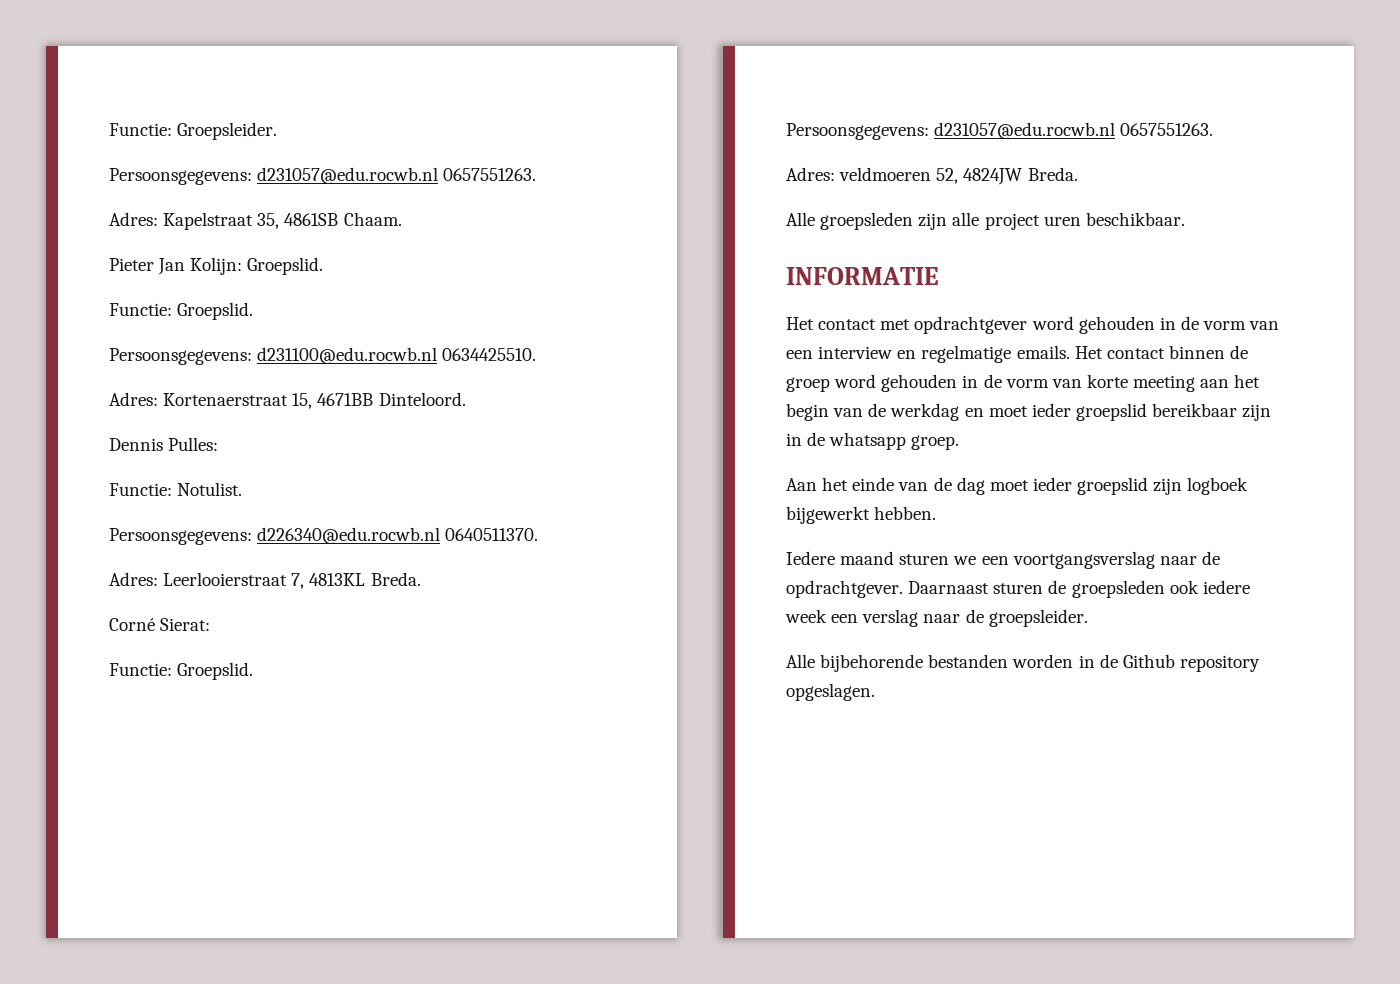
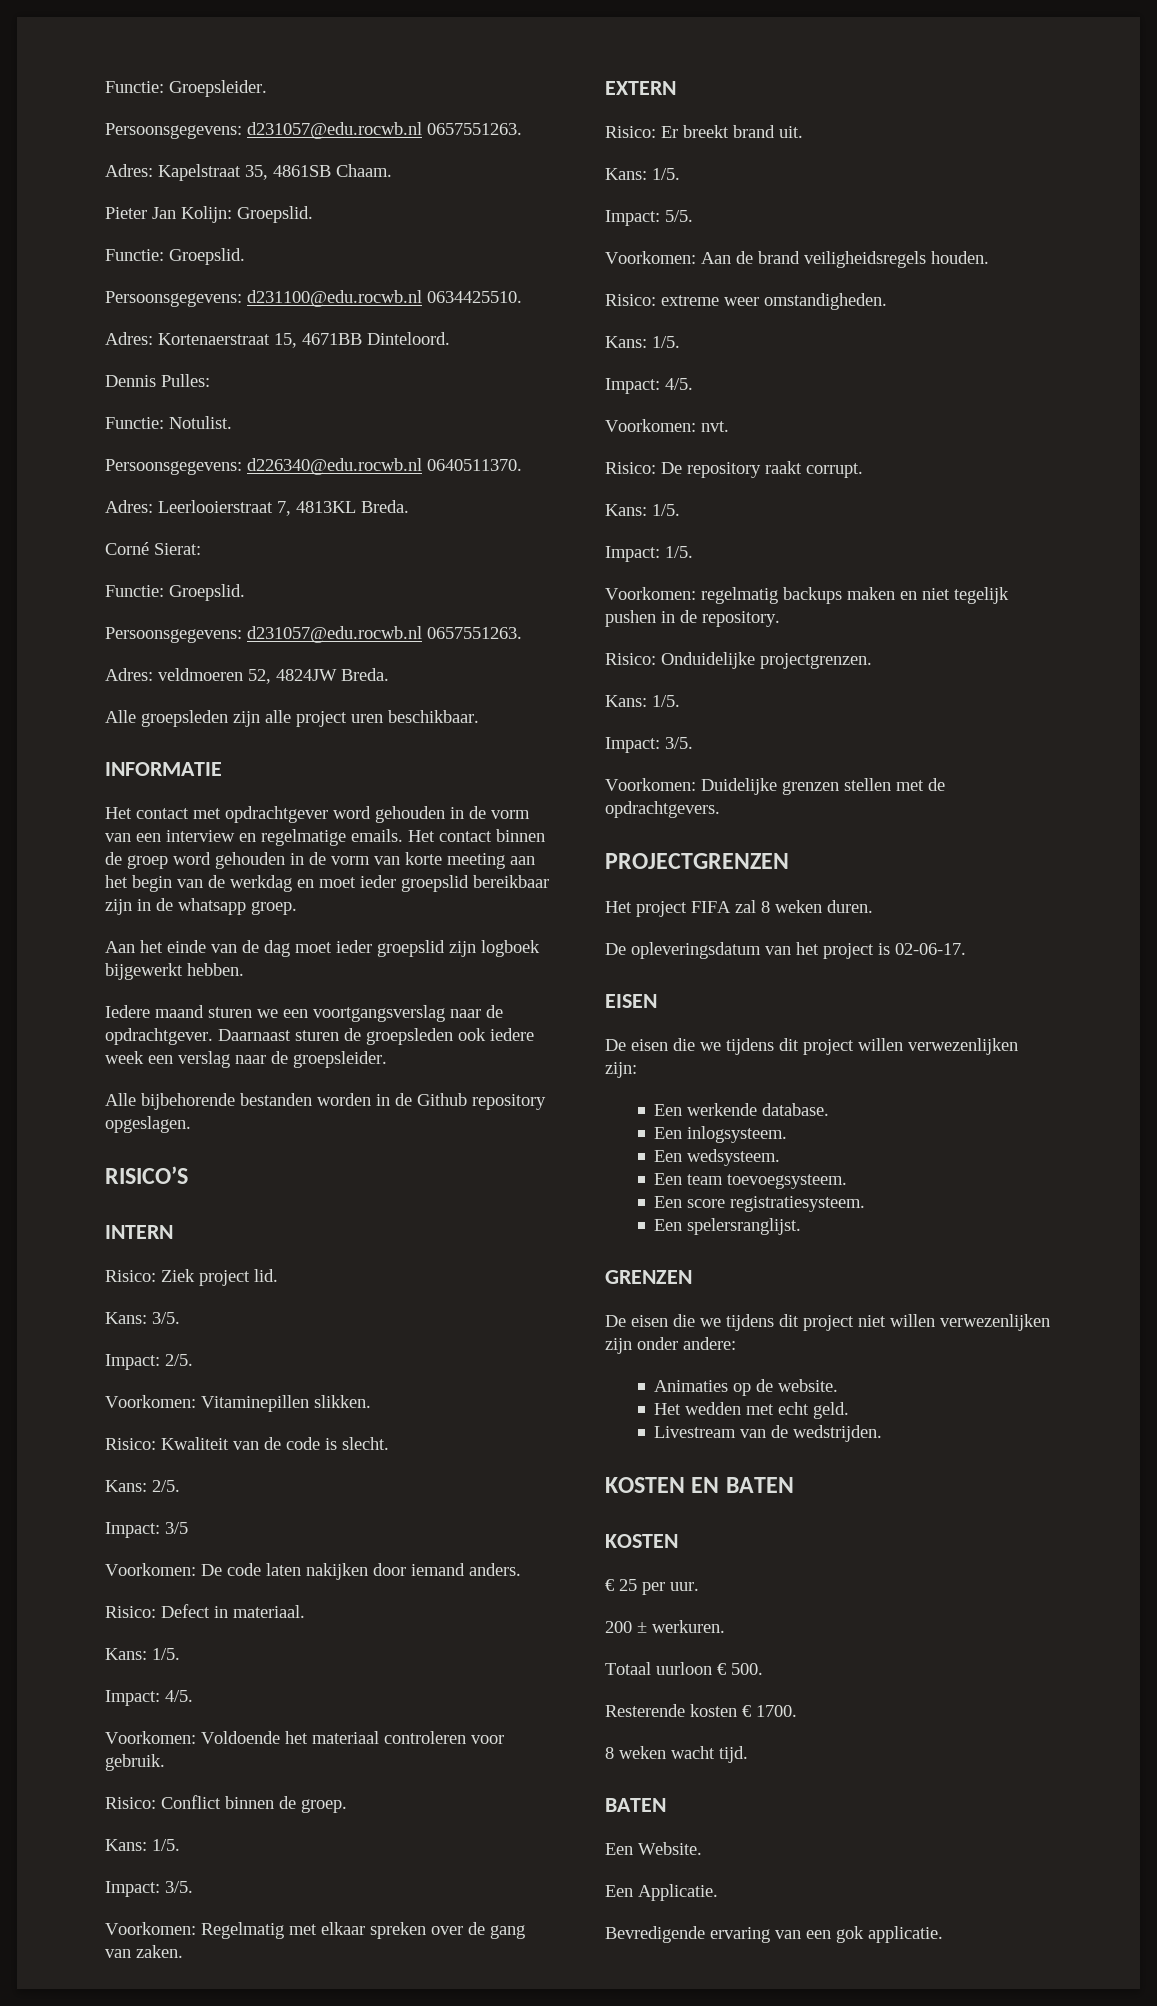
(875, 692) none -> [105,1166,188,1184] [105,1225,173,1239] [105,1269,278,1286] [105,1312,180,1324] [105,1354,193,1370] [105,1395,371,1412] [105,1437,389,1450] [105,1480,180,1492] [105,1522,188,1538] [105,1563,521,1580] [105,1604,305,1618] [105,1648,180,1660] [105,1690,193,1706] [105,1731,504,1744] [105,1754,165,1771] [105,1795,347,1813] [105,1839,180,1851] [105,1881,193,1897] [105,1922,525,1939] [105,1945,183,1958] [605,81,676,95] [605,125,803,138] [605,168,680,180] [605,210,693,226] [605,251,989,268] [605,293,887,310] [605,336,680,348] [605,378,693,394] [605,419,729,432] [605,461,863,478] [605,504,680,516] [605,546,693,562] [605,587,1009,604] [605,610,780,627] [605,652,872,669] [605,695,680,707] [605,737,693,753] [605,778,945,795] [605,801,720,818] [605,853,789,869] [605,900,873,917] [605,942,966,959] [605,994,657,1008] [605,1038,1018,1055] [605,1062,637,1078] [654,1103,830,1116] [654,1126,788,1143] [654,1149,781,1166] [654,1173,848,1189] [654,1196,866,1212] [654,1218,802,1235] [605,1270,692,1284] [605,1314,1050,1331] [605,1337,736,1354] [654,1379,839,1396] [654,1402,850,1419] [654,1425,883,1442] [605,1477,794,1493] [605,1534,678,1548] [605,1579,699,1595] [605,1620,725,1633] [605,1662,763,1675] [605,1704,797,1717] [605,1746,748,1763] [605,1798,666,1812] [605,1842,702,1855] [605,1884,718,1901] [605,1926,943,1943] // RISICO’S // INTERN // Risico: Ziek project lid. // Kans: 3/5. // Impact: 2/5. // Voorkomen: Vitaminepillen slikken. // Risico: Kwaliteit van de code is slecht. // Kans: 2/5. // Impact: 3/5 // Voorkomen: De code laten nakijken door iemand anders. // Risico: Defect in materiaal. // Kans: 1/5. // Impact: 4/5. // Voorkomen: Voldoende het materiaal controleren voor gebruik. // Risico: Conflict binnen de groep. // Kans: 1/5. // Impact: 3/5. // Voorkomen: Regelmatig met elkaar spreken over de gang van zaken. // EXTERN // Risico: Er breekt brand uit. // Kans: 1/5. // Impact: 5/5. // Voorkomen: Aan de brand veiligheidsregels houden. // Risico: extreme weer omstandigheden. // Kans: 1/5. // Impact: 4/5. // Voorkomen: nvt. // Risico: De repository raakt corrupt. // Kans: 1/5. // Impact: 1/5. // Voorkomen: regelmatig backups maken en niet tegelijk pushen in de repository. // Risico: Onduidelijke projectgrenzen. // Kans: 1/5. // Impact: 3/5. // Voorkomen: Duidelijke grenzen stellen met de opdrachtgevers. // PROJECTGRENZEN // Het project FIFA zal 8 weken duren. // De opleveringsdatum van het project is 02-06-17. // EISEN // De eisen die we tijdens dit project willen verwezenlijken zijn: // Een werkende database. // Een inlogsysteem. // Een wedsysteem. // Een team toevoegsysteem. // Een score registratiesysteem. // Een spelersranglijst. // GRENZEN // De eisen die we tijdens dit project niet willen verwezenlijken zijn onder andere: // Animaties op de website. // Het wedden met echt geld. // Livestream van de wedstrijden. // KOSTEN EN BATEN // KOSTEN // € 25 per uur. // 200 ± werkuren. // Totaal uurloon € 500. // Resterende kosten € 1700. // 8 weken wacht tijd. // BATEN // Een Website. // Een Applicatie. // Bevredigende ervaring van een gok applicatie.

